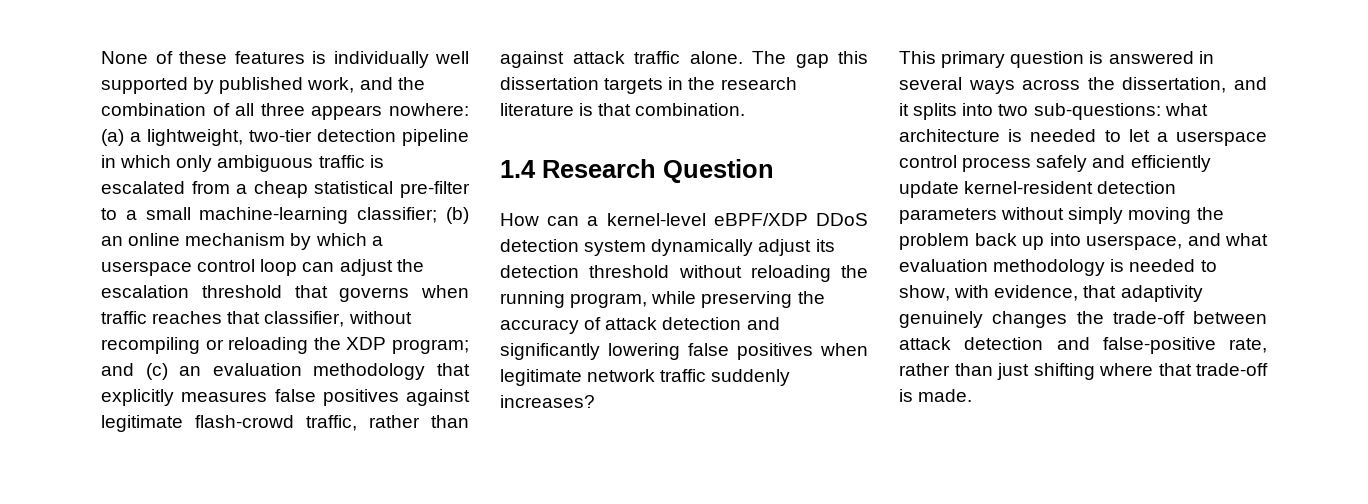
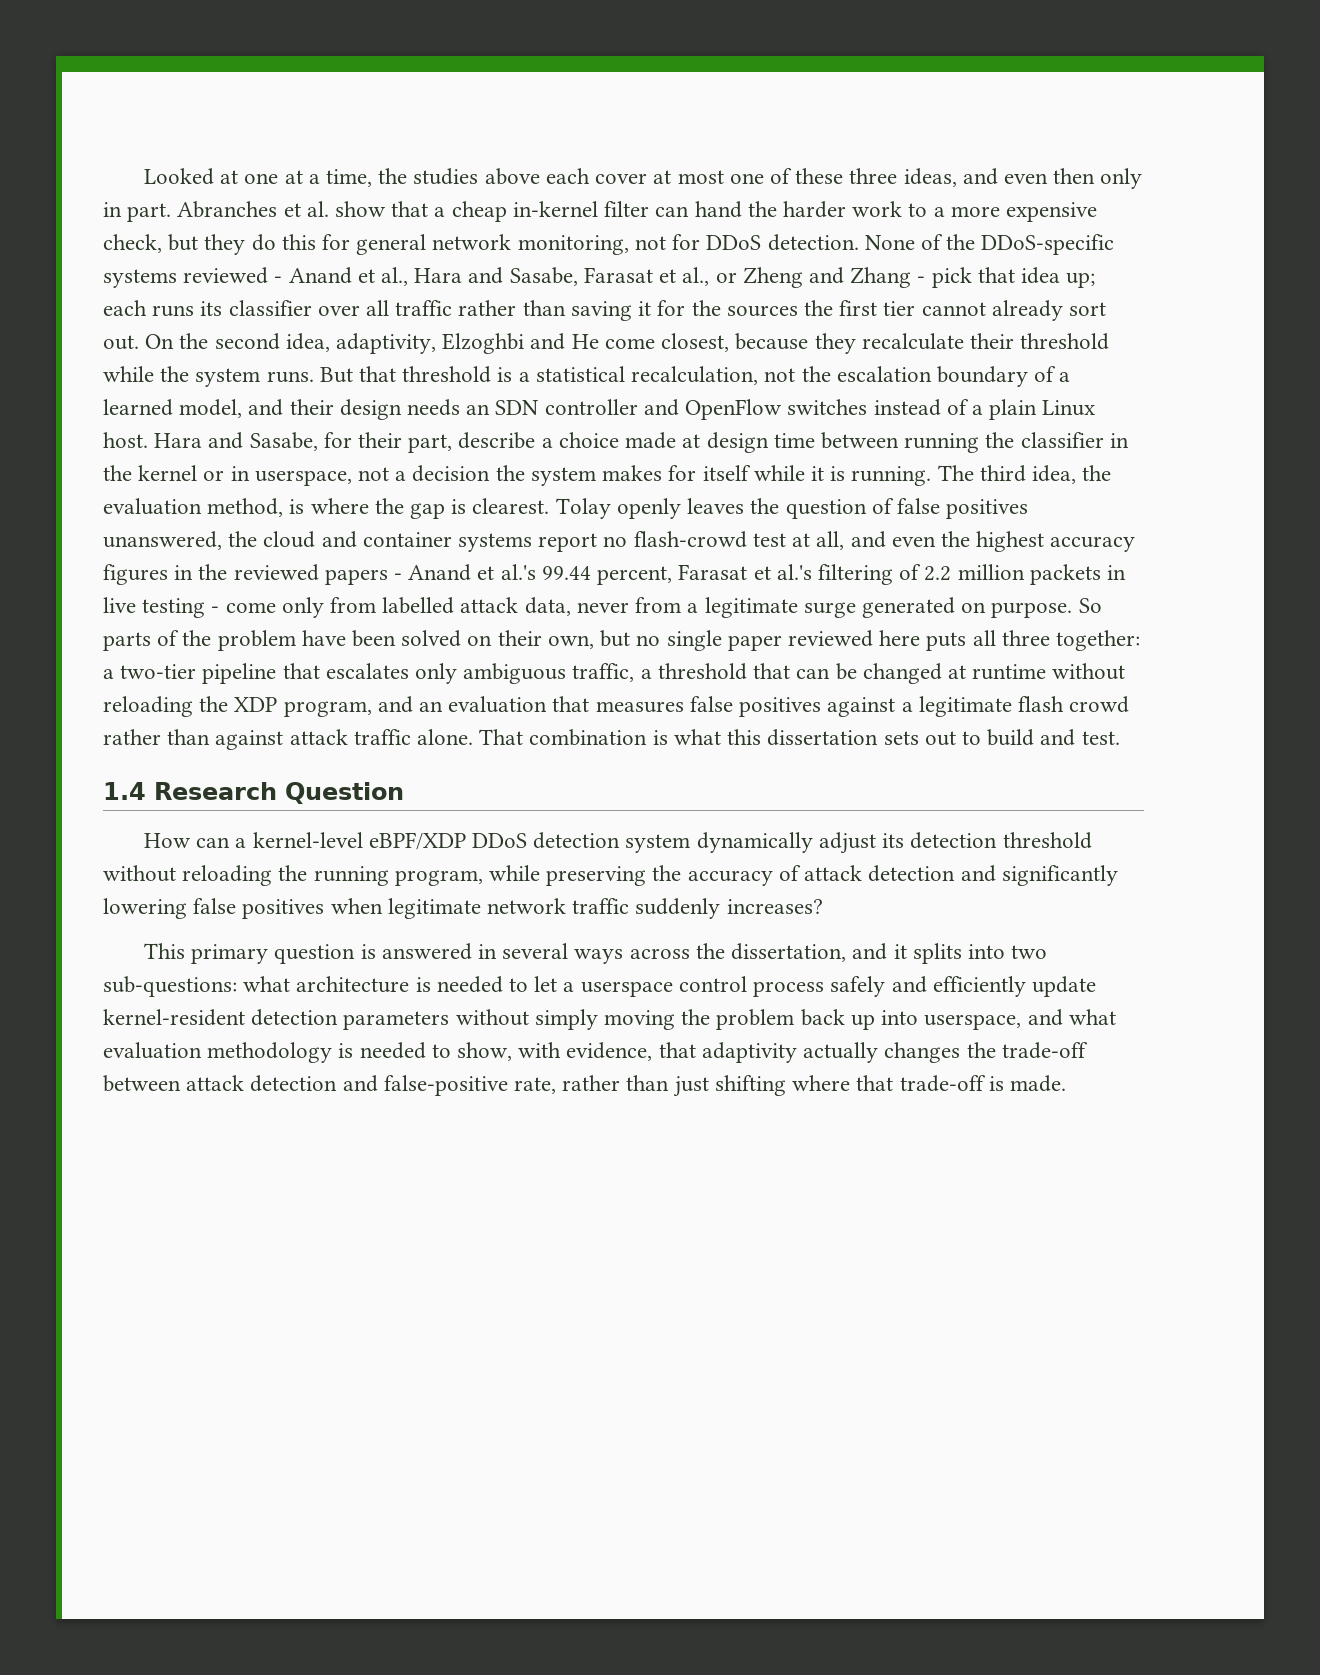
[101,51,469,68] [101,77,425,94] [101,103,469,120] [101,129,469,146] [101,155,384,172] [101,181,470,198] [101,207,469,224] [101,233,383,250] [101,259,424,276] [101,285,469,302] [101,311,412,327] [101,337,469,354] [101,363,470,380] [101,389,470,406] [101,415,357,432] None of these features is individually well supported by published work, and the combination of all three appears nowhere: (a) a lightweight, two-tier detection pipeline in which only ambiguous traffic is escalated from a cheap statistical pre-filter to a small machine-learning classifier; (b) an online mechanism by which a userspace control loop can adjust the escalation threshold that governs when traffic reaches that classifier, without recompiling or reloading the XDP program; and (c) an evaluation methodology that explicitly measures false positives against legitimate flash-crowd traffic, -> [144,168,1143,189] [103,201,1097,222] [103,234,1115,255] [103,267,1096,288] [103,300,1106,321] [103,333,1110,354] [103,366,1071,387] [103,399,1096,420] [103,432,1129,453] [103,465,1112,486] [103,498,1029,519] [103,531,1136,552] [103,564,1126,585] [103,597,1102,618] [103,630,1140,651] [103,663,1126,684] [103,696,1130,717] Looked at one at a time, the studies above each cover at most one of these three ideas, and even then only in part. Abranches et al. show that a cheap in-kernel filter can hand the harder work to a more expensive check, but they do this for general network monitoring, not for DDoS detection. None of the DDoS-specific systems reviewed - Anand et al., Hara and Sasabe, Farasat et al., or Zheng and Zhang - pick that idea up; each runs its classifier over all traffic rather than saving it for the sources the first tier cannot already sort out. On the second idea, adaptivity, Elzoghbi and He come closest, because they recalculate their threshold while the system runs. But that threshold is a statistical recalculation, not the escalation boundary of a learned model, and their design needs an SDN controller and OpenFlow switches instead of a plain Linux host. Hara and Sasabe, for their part, describe a choice made at design time between running the classifier in the kernel or in userspace, not a decision the system makes for itself while it is running. The third idea, the evaluation method, is where the gap is clearest. Tolay openly leaves the question of false positives unanswered, the cloud and container systems report no flash-crowd test at all, and even the highest accuracy figures in the reviewed papers - Anand et al.'s 99.44 percent, Farasat et al.'s filtering of 2.2 million packets in live testing - come only from labelled attack data, never from a legitimate surge generated on purpose. So parts of the problem have been solved on their own, but no single paper reviewed here puts all three together: a two-tier pipeline that escalates only ambiguous traffic, a threshold that can be changed at runtime without reloading the XDP program, and an evaluation that measures false positives against a legitimate flash crowd
[752,51,868,68] [500,77,797,94] [500,103,746,116] The gap this dissertation targets in the research literature is that combination. -> [479,729,1120,746] That combination is what this dissertation sets out to build and test.
[899,311,983,328] genuinely -> [803,1042,879,1063] actually

